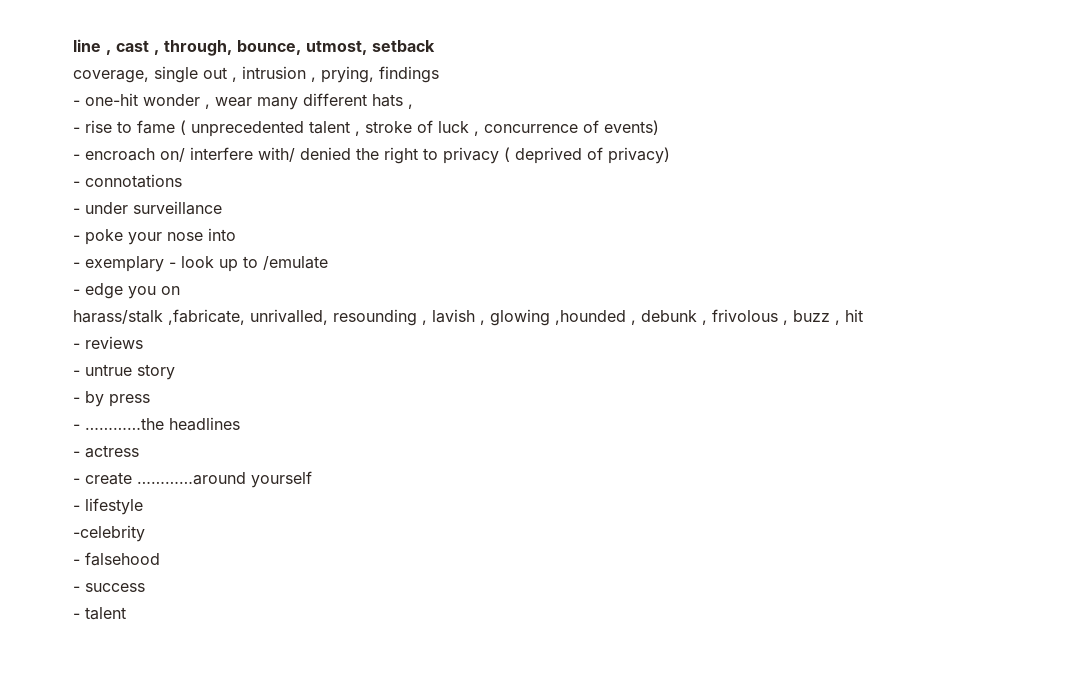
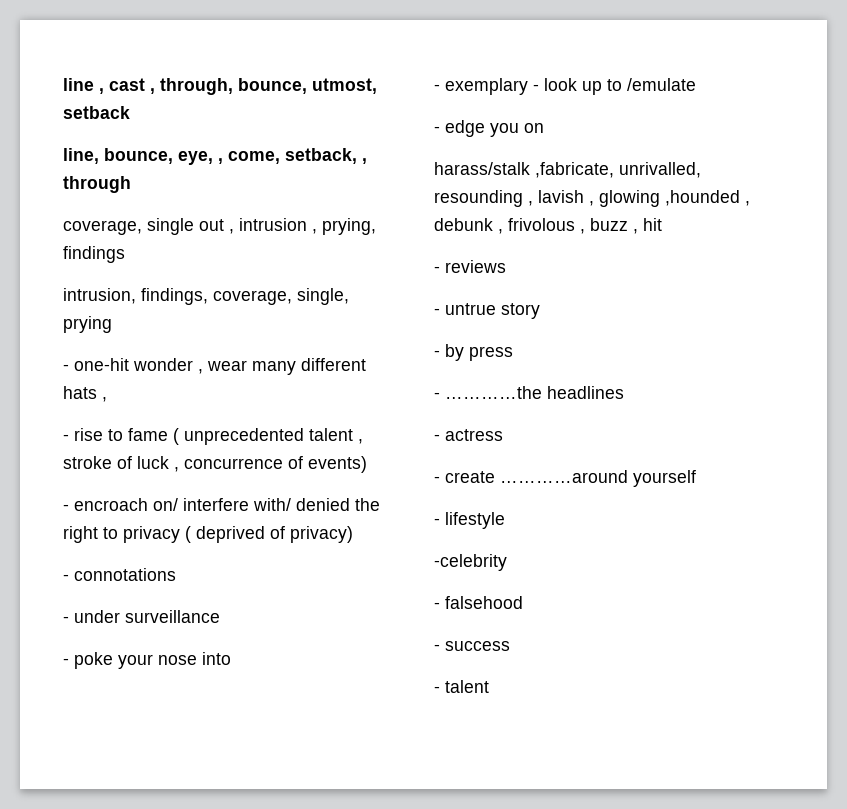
(435, 46) none -> [63,148,367,165] [63,176,131,193] // line, bounce, eye, , come, setback, , through
(439, 74) none -> [63,288,349,305] [63,316,112,333] // intrusion, findings, coverage, single, prying

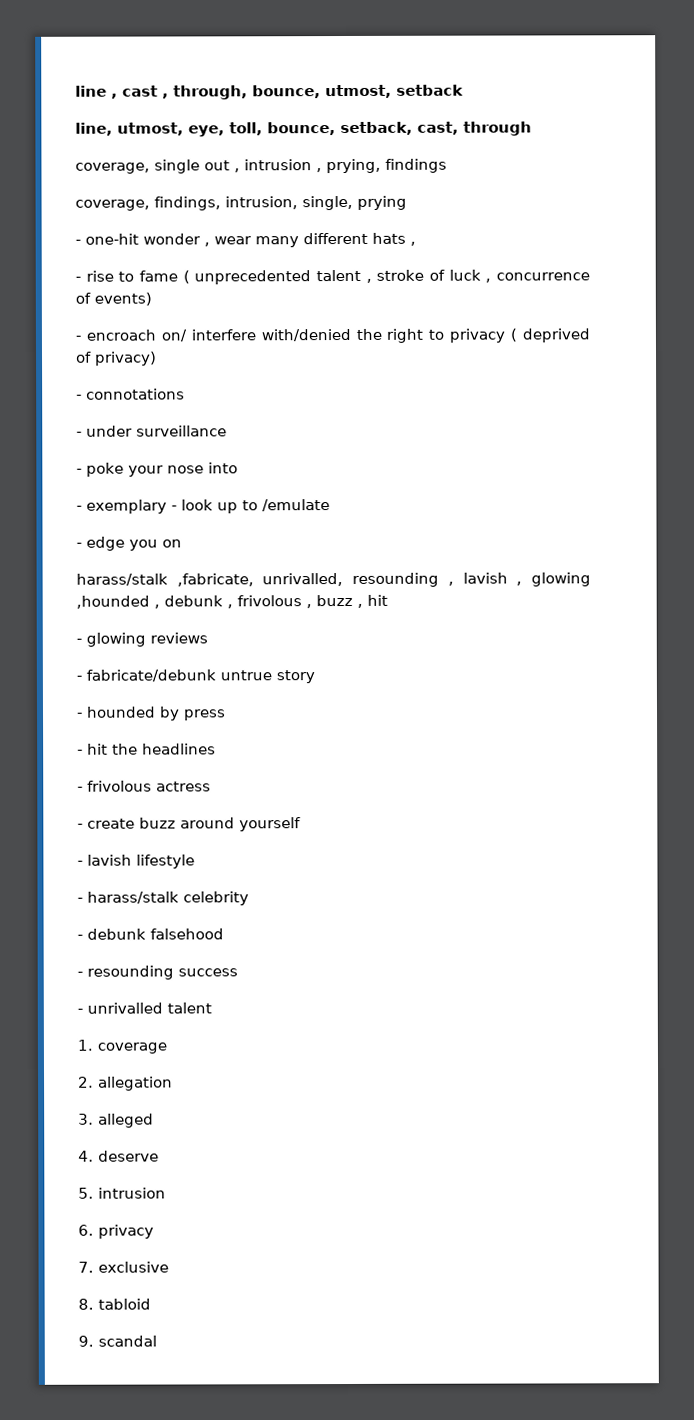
[104,148,367,165] bounce, eye, , come, setback, , -> [117,121,459,137] utmost, eye, toll, bounce, setback, cast,
[63,288,292,305] intrusion, findings, coverage, -> [75,196,298,211] coverage, findings, intrusion,
[253,498,350,511] with/ denied -> [260,328,351,342] with/denied
(440, 269) none -> [86,632,146,647] glowing
(440, 311) none -> [86,669,216,682] fabricate/debunk
(440, 353) none -> [86,706,156,718] hounded
[445,386,542,399] …………the -> [87,743,138,755] hit the
(440, 437) none -> [87,780,152,792] frivolous
[500,470,628,483] …………around -> [139,817,235,829] buzz around
(440, 521) none -> [87,854,132,866] lavish
[434,554,507,571] [434,602,440,609] -celebrity // - -> [77,891,249,906] [77,928,146,940] - harass/stalk celebrity // - debunk
(440, 647) none -> [87,965,174,980] resounding
[445,680,489,693] talent -> [87,1002,212,1014] [77,1039,167,1054] [78,1076,173,1091] [78,1113,154,1128] [78,1150,159,1162] [78,1187,166,1199] [78,1224,154,1239] [78,1261,169,1273] [78,1298,151,1310] [78,1335,157,1347] unrivalled talent // 1. coverage // 2. allegation // 3. alleged // 4. deserve // 5. intrusion // 6. privacy // 7. exclusive // 8. tabloid // 9. scandal

